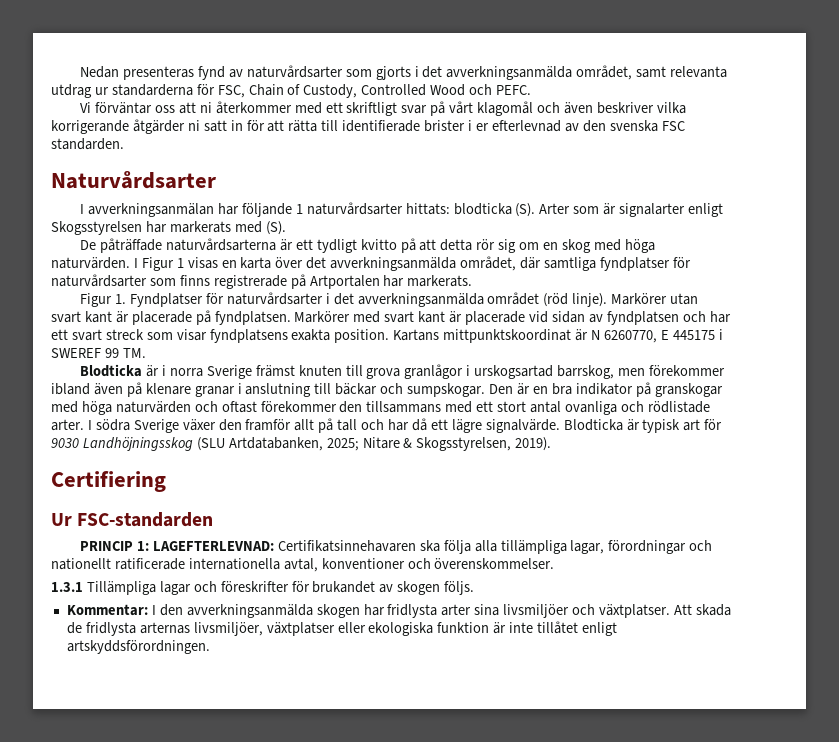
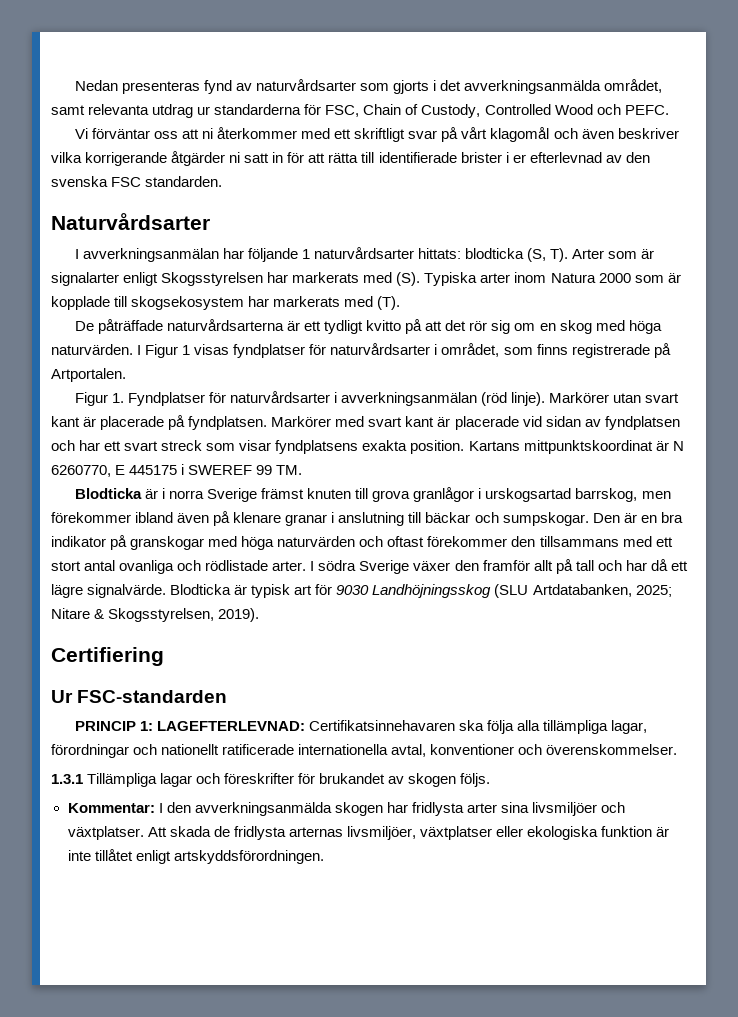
[515,203,536,217] (S). -> [527,248,569,262] (S, T).
(286, 228) none -> [424,272,681,286] [51,296,401,310] Typiska arter inom Natura 2000 som är kopplade till skogsekosystem har markerats med (T).
[440,239,473,251] detta -> [445,320,467,331] det
[221,256,596,271] en karta över det avverkningsanmälda området, där samtliga -> (230, 349) none
(147, 280) none -> [434,343,500,357] i området,
[309,275,473,289] Artportalen har markerats. -> [51,368,126,382] Artportalen.
[333,292,540,307] det avverkningsanmälda området -> [341,392,478,406] avverkningsanmälan

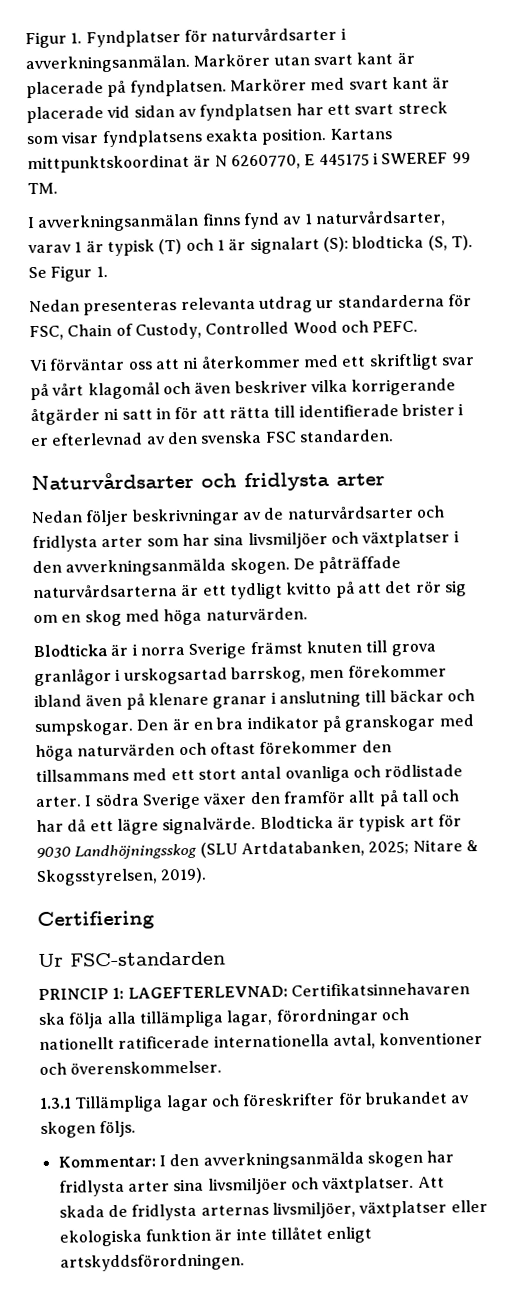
[74,79,663,94] [51,105,85,115] Nedan presenteras fynd av naturvårdsarter som gjorts i det avverkningsanmälda området, samt -> [25,27,347,49] [25,51,415,74] [26,76,451,99] [26,101,448,124] [26,128,392,148] [27,152,471,174] [27,182,58,195] [27,210,446,232] [28,235,473,257] [28,265,108,282] [29,299,178,316] Figur 1. Fyndplatser för naturvårdsarter i avverkningsanmälan. Markörer utan svart kant är placerade på fyndplatsen. Markörer med svart kant är placerade vid sidan av fyndplatsen har ett svart streck som visar fyndplatsens exakta position. Kartans mittpunktskoordinat är N 6260770, E 445175 i SWEREF 99 TM. // I avverkningsanmälan finns fynd av 1 naturvårdsarter, varav 1 är typisk (T) och 1 är signalart (S): blodticka (S, T). Se Figur 1. // Nedan presenteras
[74,247,655,262] [51,272,681,286] [51,296,401,310] // I avverkningsanmälan har följande 1 naturvårdsarter hittats: blodticka (S, T). Arter som är signalarter enligt Skogsstyrelsen har markerats med (S). Typiska arter inom Natura 2000 som är kopplade till skogsekosystem har markerats med (T). // -> [201,472,385,492] [31,505,445,527] [32,530,460,553] [32,557,290,577] och fridlysta arter // Nedan följer beskrivningar av de naturvårdsarter och fridlysta arter som har sina livsmiljöer och växtplatser i den avverkningsanmälda skogen.
[137,343,671,358] [51,368,126,382] [74,391,680,406] [51,415,680,430] [51,440,684,454] [51,464,303,477] I Figur 1 visas fyndplatser för naturvårdsarter i området, som finns registrerade på Artportalen. // Figur 1. Fyndplatser för naturvårdsarter i avverkningsanmälan (röd linje). Markörer utan svart kant är placerade på fyndplatsen. Markörer med svart kant är placerade vid sidan av fyndplatsen och har ett svart streck som visar fyndplatsens exakta position. Kartans mittpunktskoordinat är N 6260770, E 445175 i SWEREF 99 TM. -> (308, 614) none

